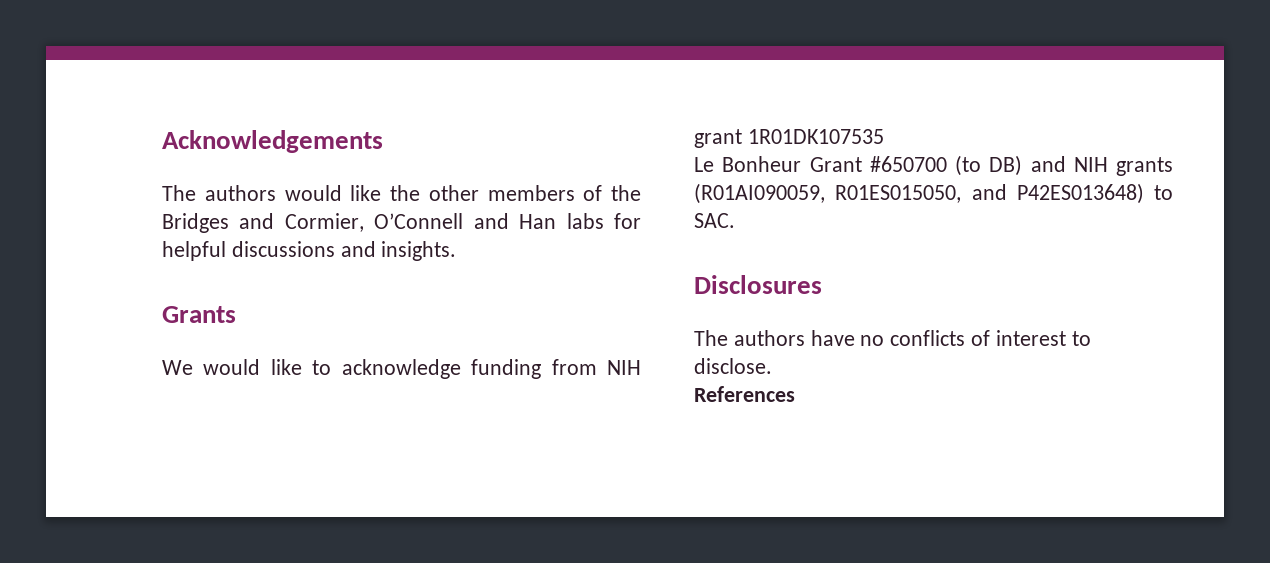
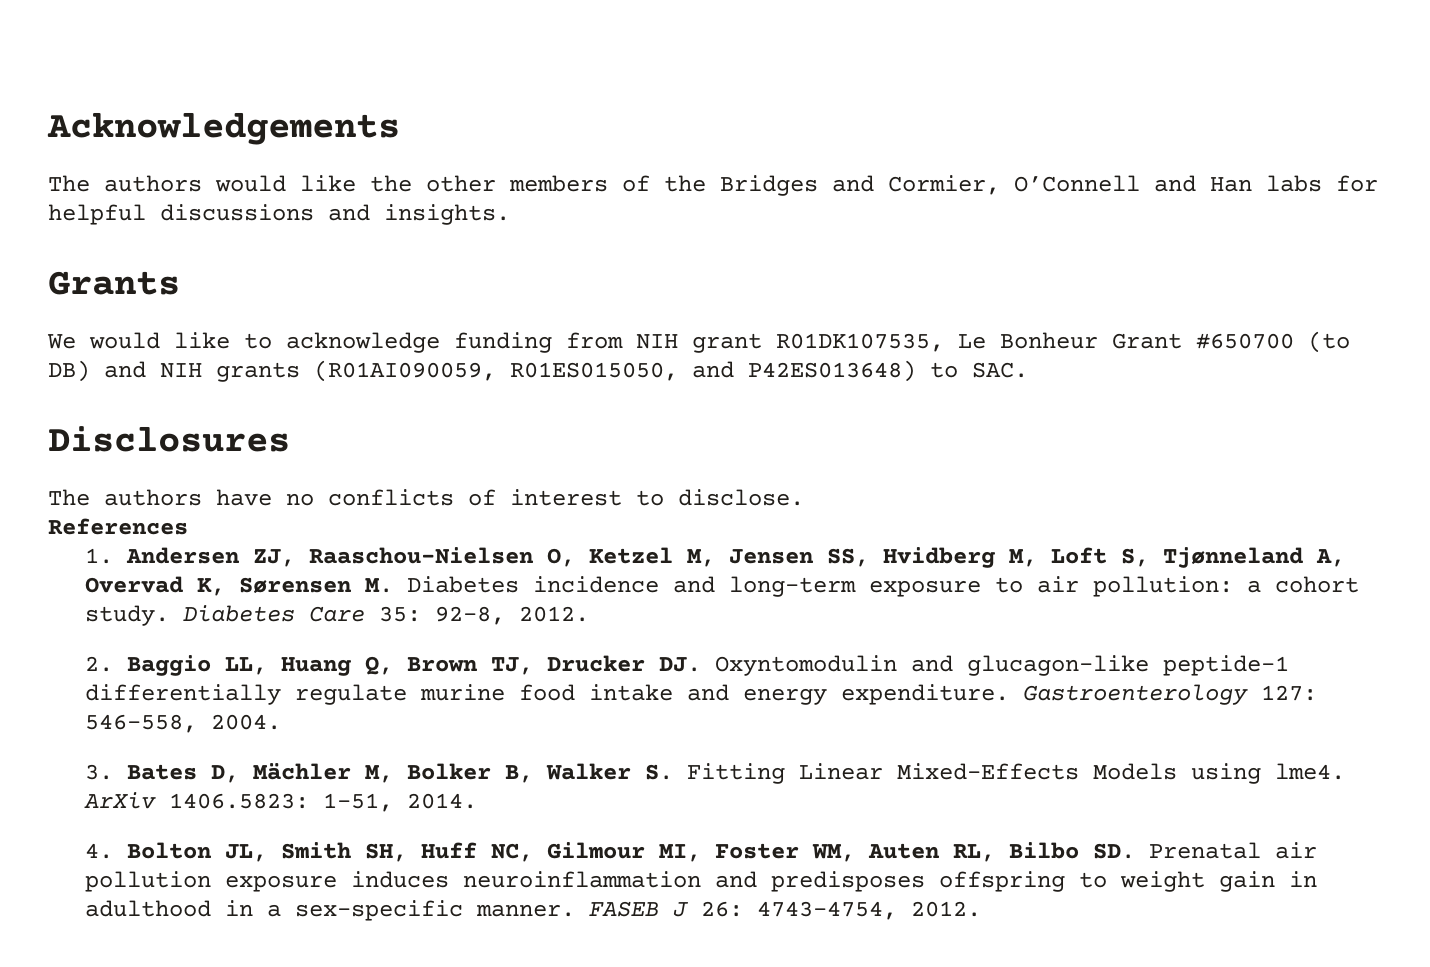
[747,129,884,144] 1R01DK107535 // -> [776,333,944,352] R01DK107535,
(795, 394) none -> [85,547,1346,568] [85,576,1360,597] [85,605,590,626] [85,655,1290,676] [85,684,1318,705] [85,714,282,733] [85,763,1346,784] [84,792,478,812] [85,842,1318,862] [85,871,1318,892] [85,900,982,921] // 1. Andersen ZJ, Raaschou-Nielsen O, Ketzel M, Jensen SS, Hvidberg M, Loft S, Tjønneland A, Overvad K, Sørensen M. Diabetes incidence and long-term exposure to air pollution: a cohort study. Diabetes Care 35: 92–8, 2012. // 2. Baggio LL, Huang Q, Brown TJ, Drucker DJ. Oxyntomodulin and glucagon-like peptide-1 differentially regulate murine food intake and energy expenditure. Gastroenterology 127: 546–558, 2004. // 3. Bates D, Mächler M, Bolker B, Walker S. Fitting Linear Mixed-Effects Models using lme4. ArXiv 1406.5823: 1–51, 2014. // 4. Bolton JL, Smith SH, Huff NC, Gilmour MI, Foster WM, Auten RL, Bilbo SD. Prenatal air pollution exposure induces neuroinflammation and predisposes offspring to weight gain in adulthood in a sex-specific manner. FASEB J 26: 4743–4754, 2012.

